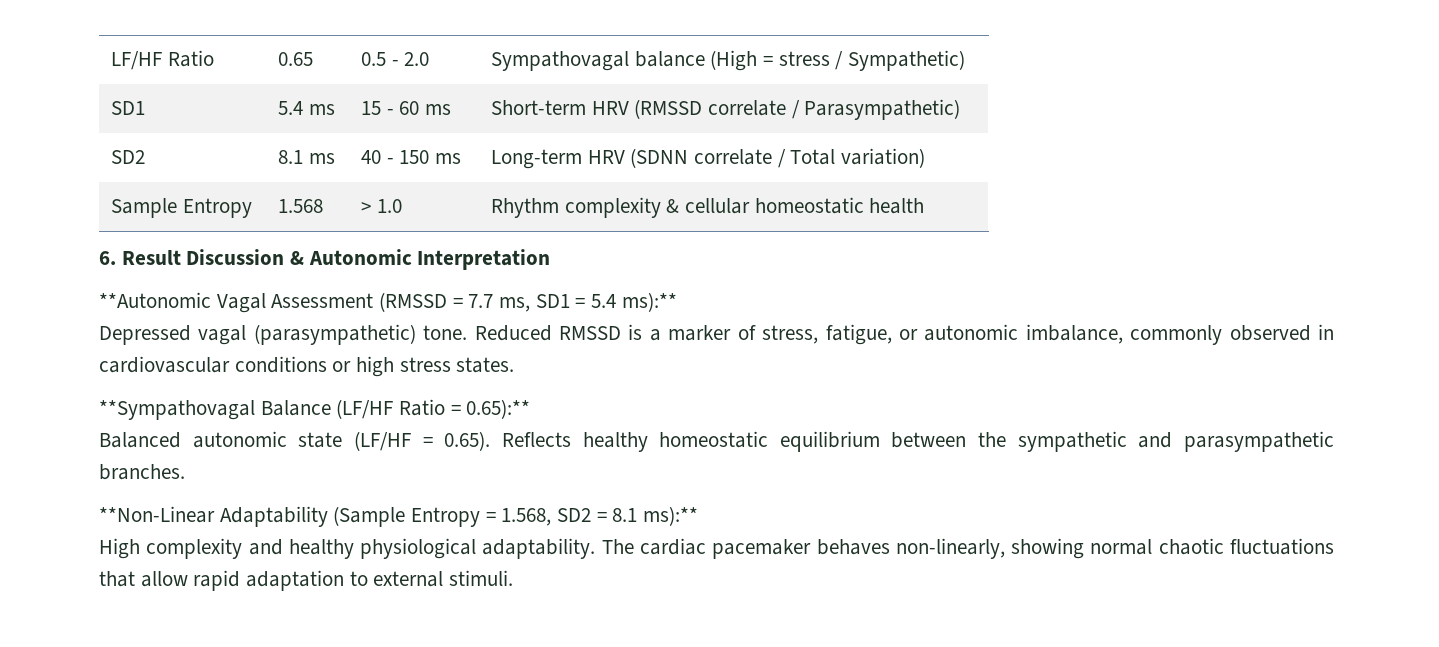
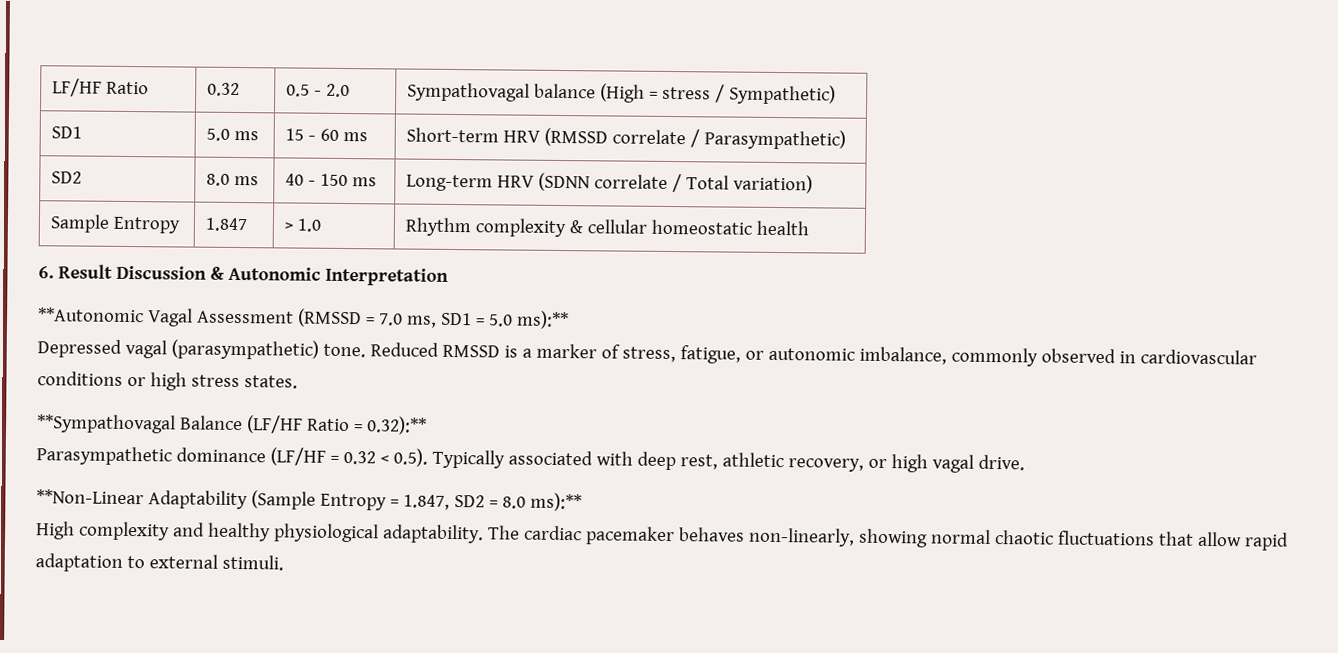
[277,52,313,66] 0.65 -> [207,82,241,97] 0.32
[277,101,303,115] 5.4 -> [206,128,231,141] 5.0
[277,150,303,164] 8.1 -> [206,173,231,186] 8.0
[277,199,323,213] 1.568 -> [205,217,248,232] 1.847
[468,294,494,308] 7.7 -> [377,313,403,326] 7.0
[591,294,617,308] 5.4 -> [487,314,513,327] 5.0
[466,399,531,419] [99,431,1334,452] [99,464,185,480] 0.65):** // Balanced autonomic state (LF/HF = 0.65). Reflects healthy homeostatic equilibrium between the sympathetic and parasympathetic branches. -> [365,416,427,435] [36,446,1025,473] 0.32):** // Parasympathetic dominance (LF/HF = 0.32 < 0.5). Typically associated with deep rest, athletic recovery, or high vagal drive.
[501,508,552,526] 1.568, -> [402,494,450,510] 1.847,
[612,508,638,522] 8.1 -> [501,496,526,509] 8.0

